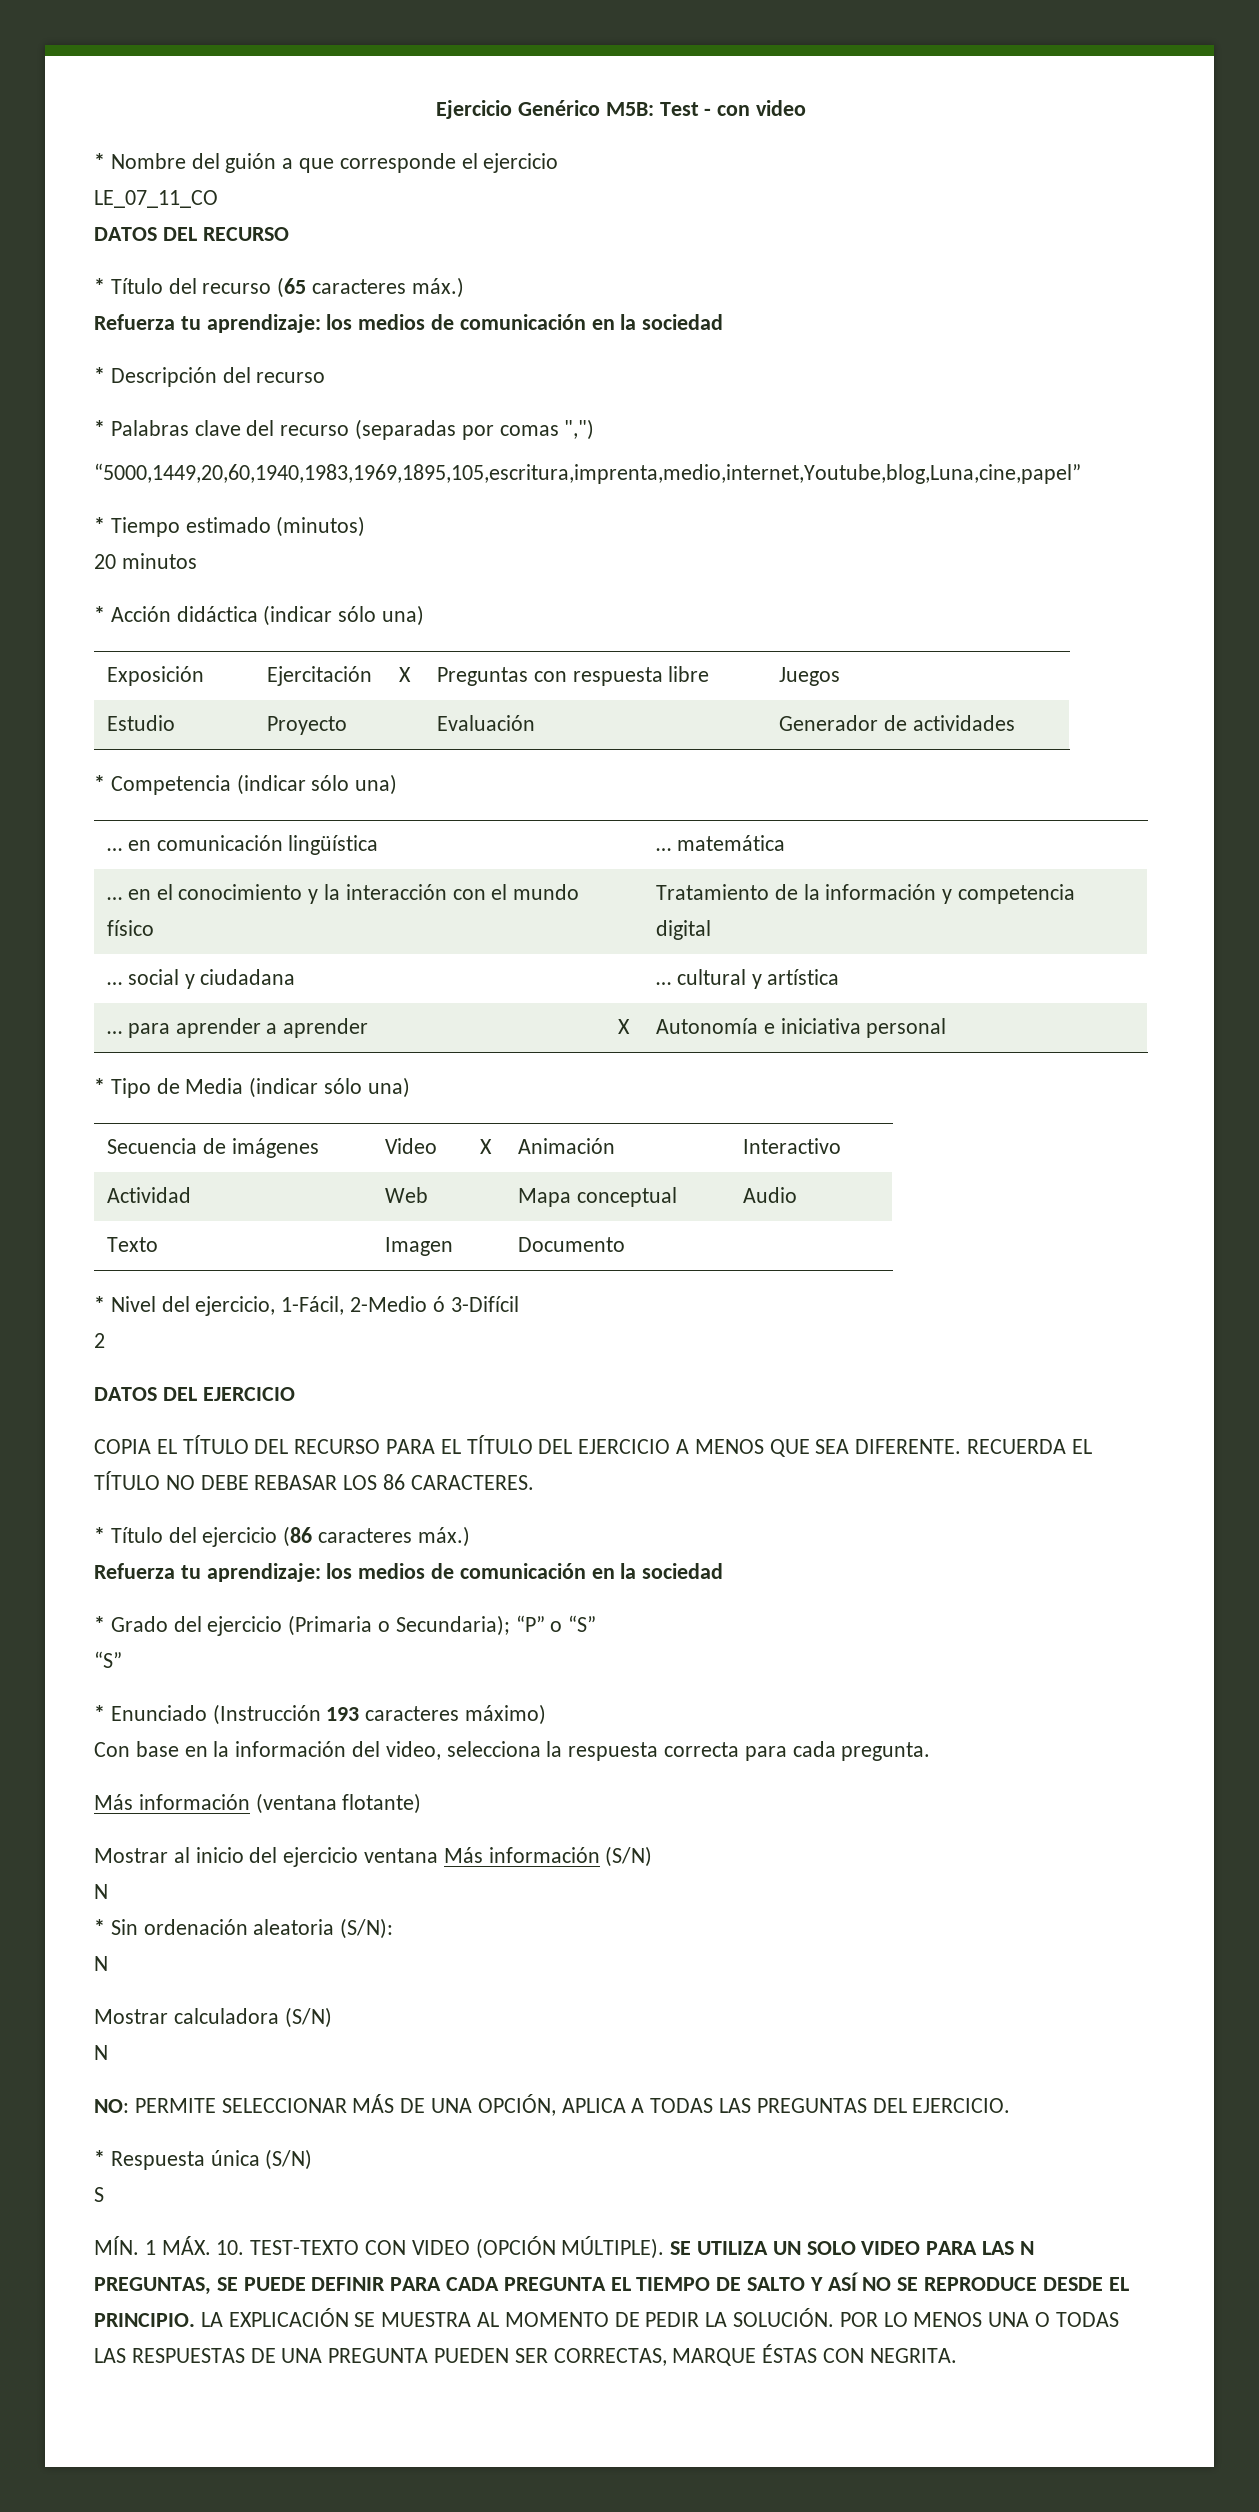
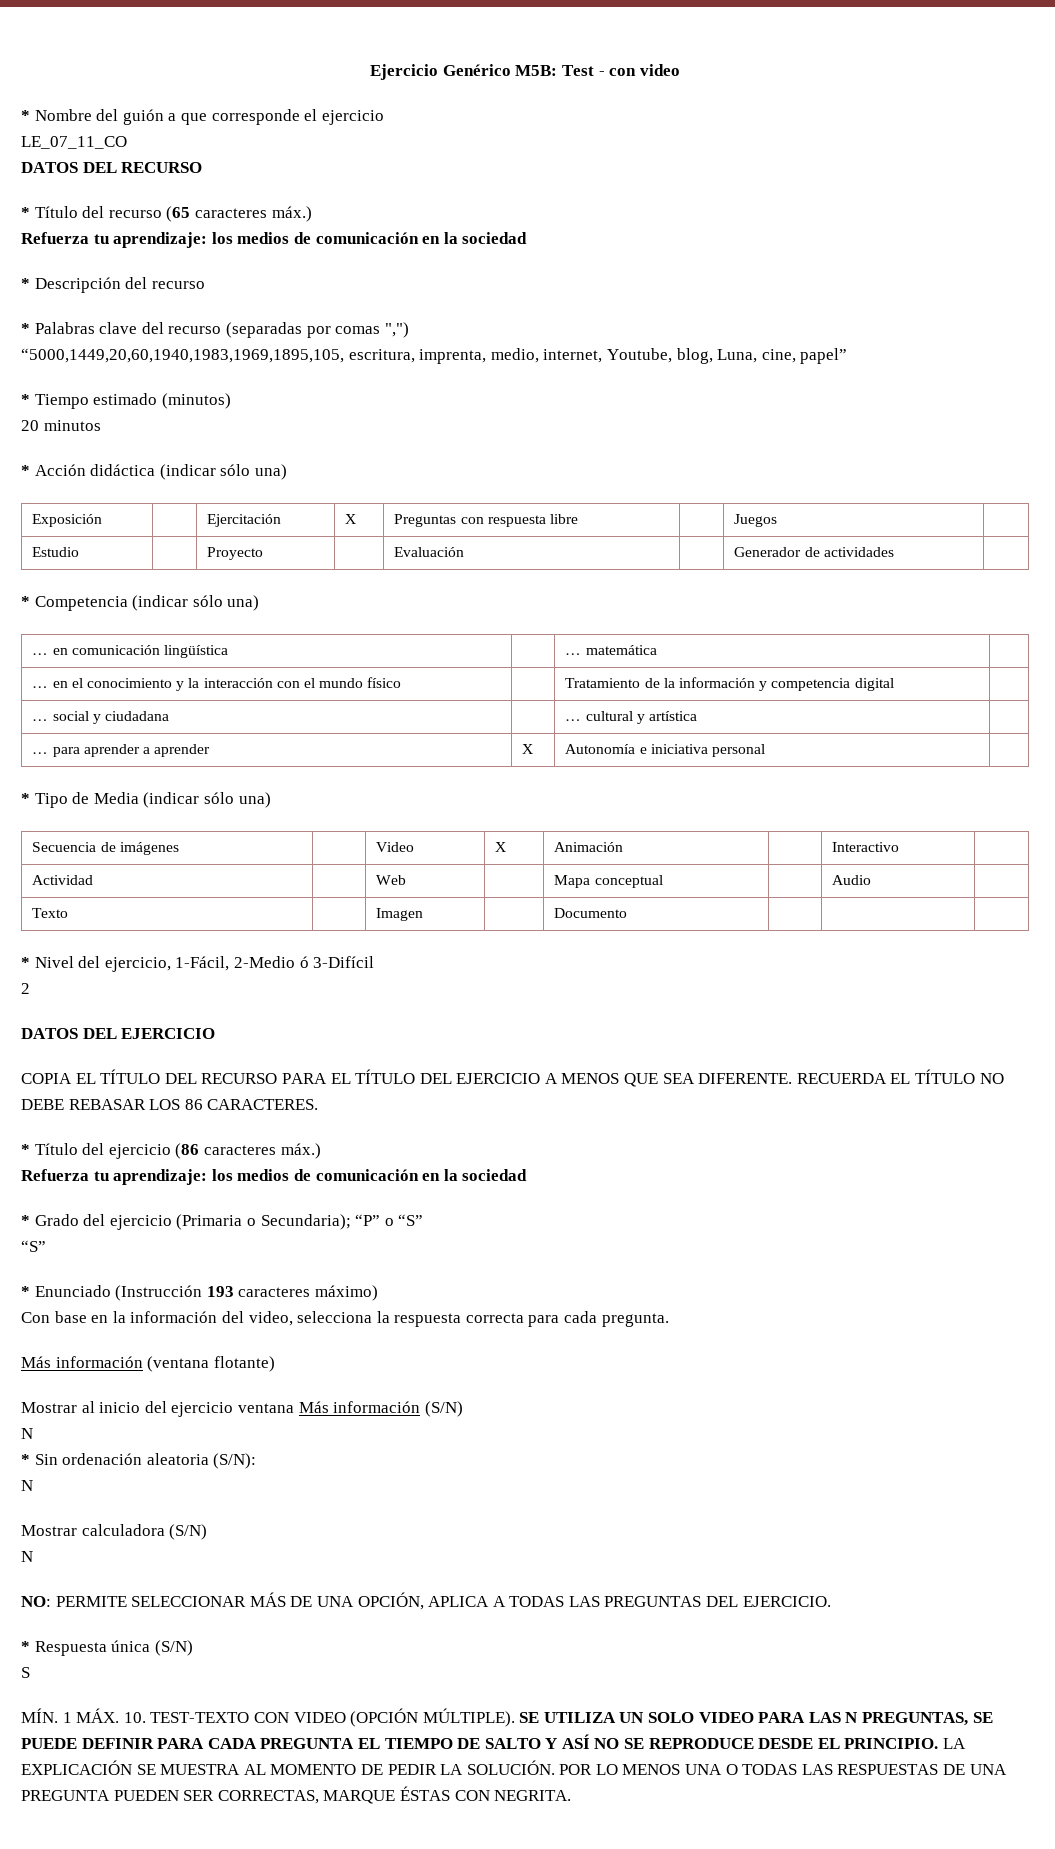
[94,463,1081,484] “5000,1449,20,60,1940,1983,1969,1895,105,escritura,imprenta,medio,internet,Youtube,blog,Luna,cine,papel” -> [21,348,848,364] “5000,1449,20,60,1940,1983,1969,1895,105, escritura, imprenta, medio, internet, Youtube, blog, Luna, cine, papel”

